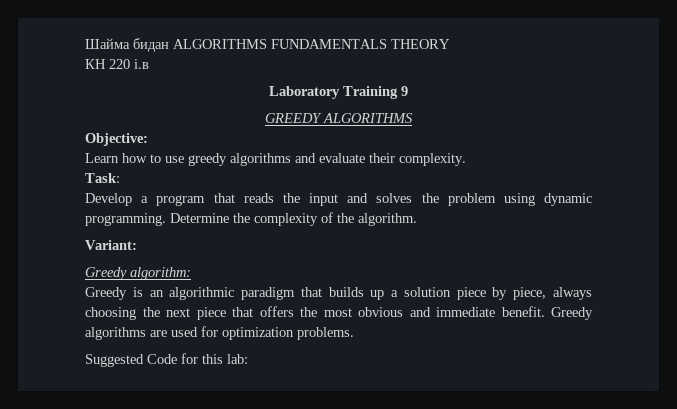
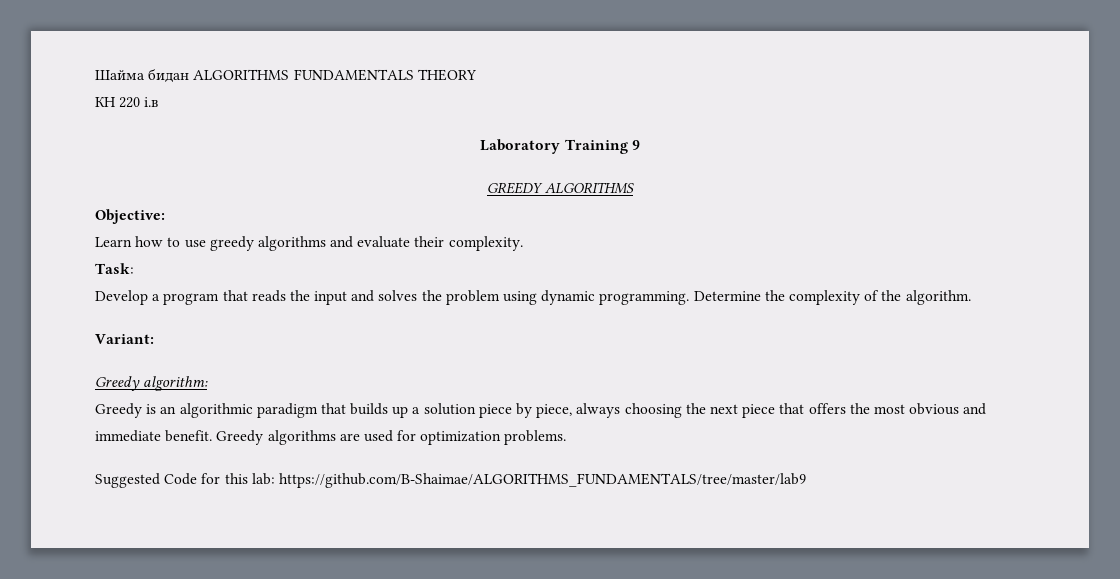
(248, 359) none -> [278,473,806,488] https://github.com/B-Shaimae/ALGORITHMS_FUNDAMENTALS/tree/master/lab9

